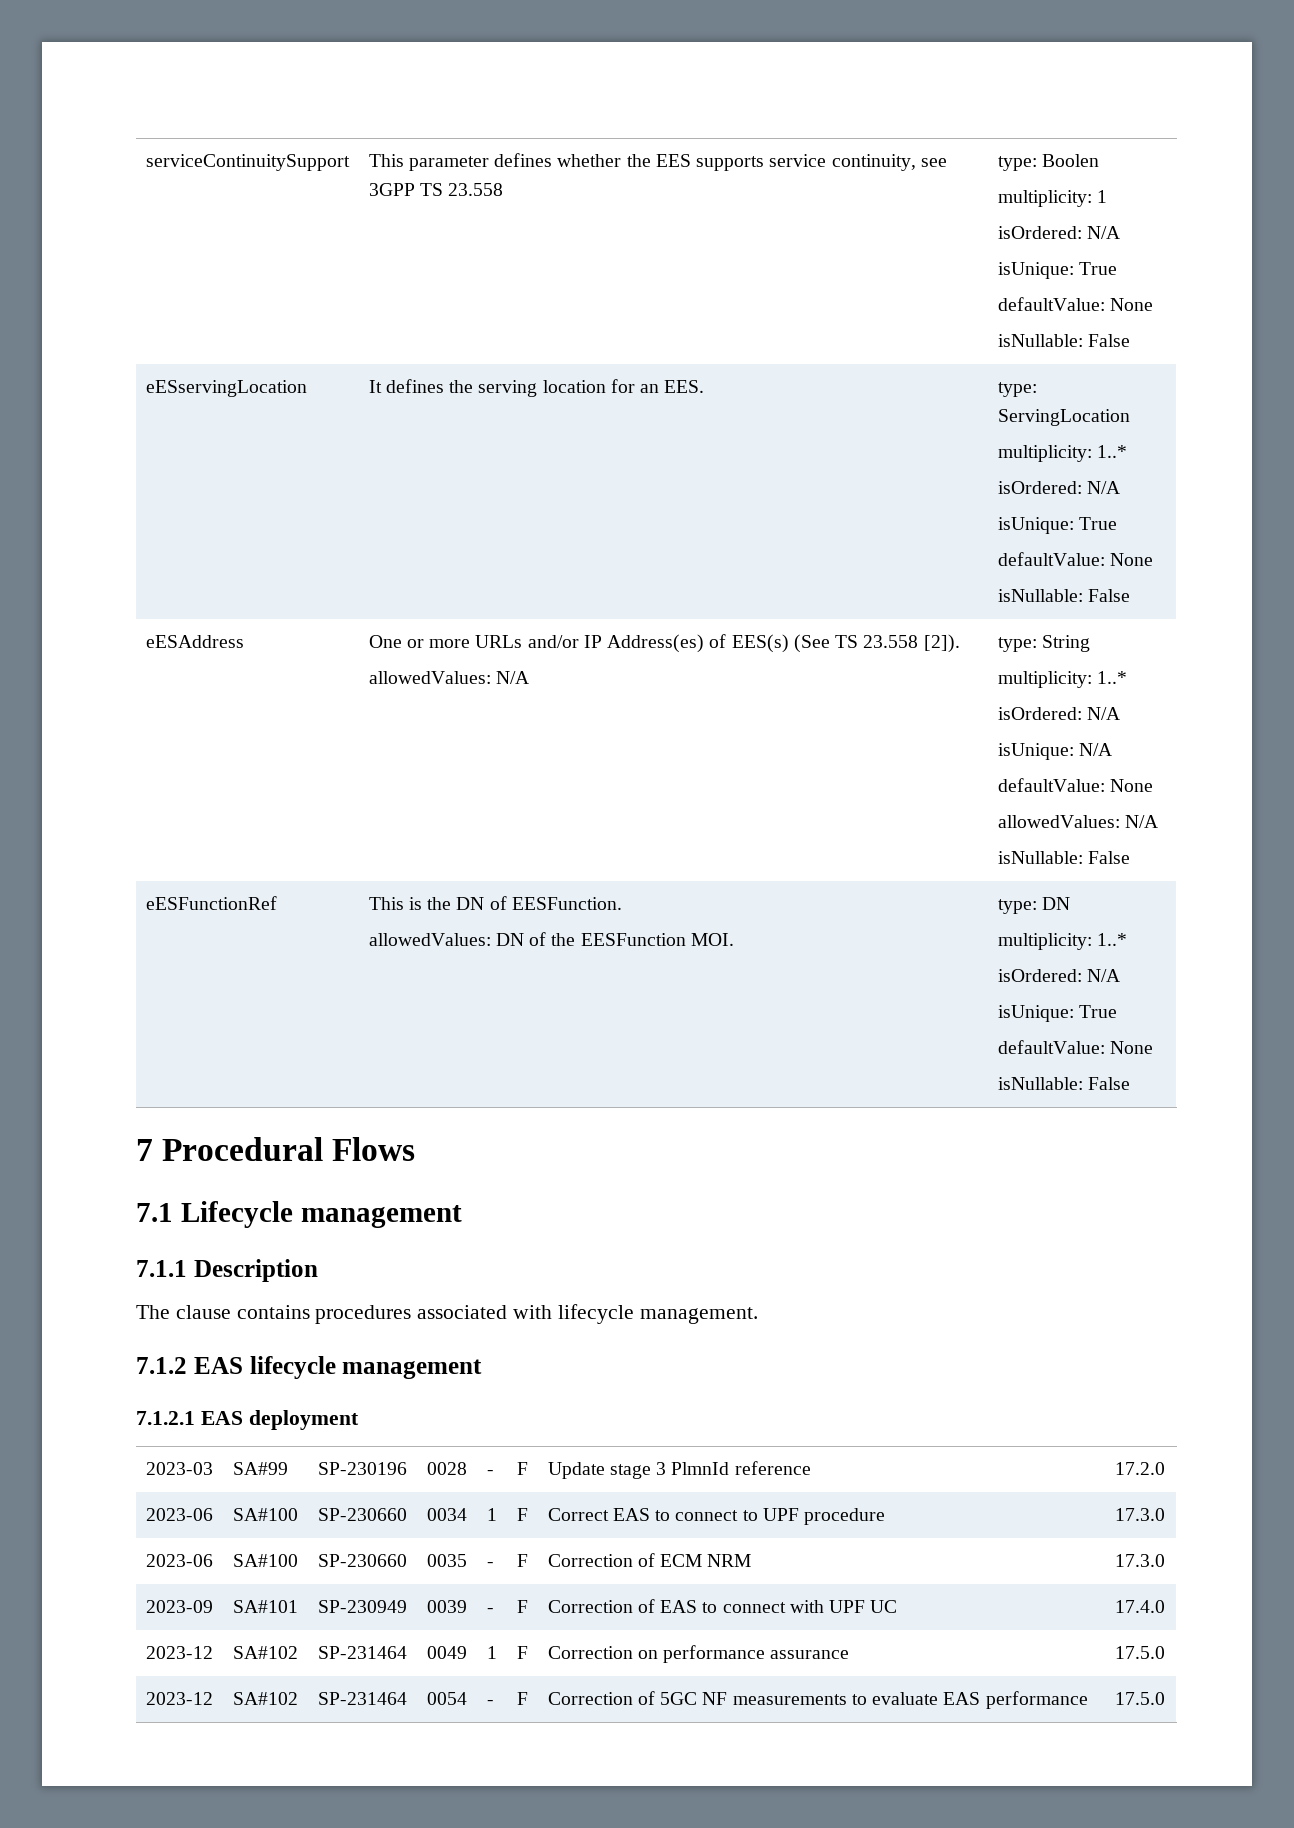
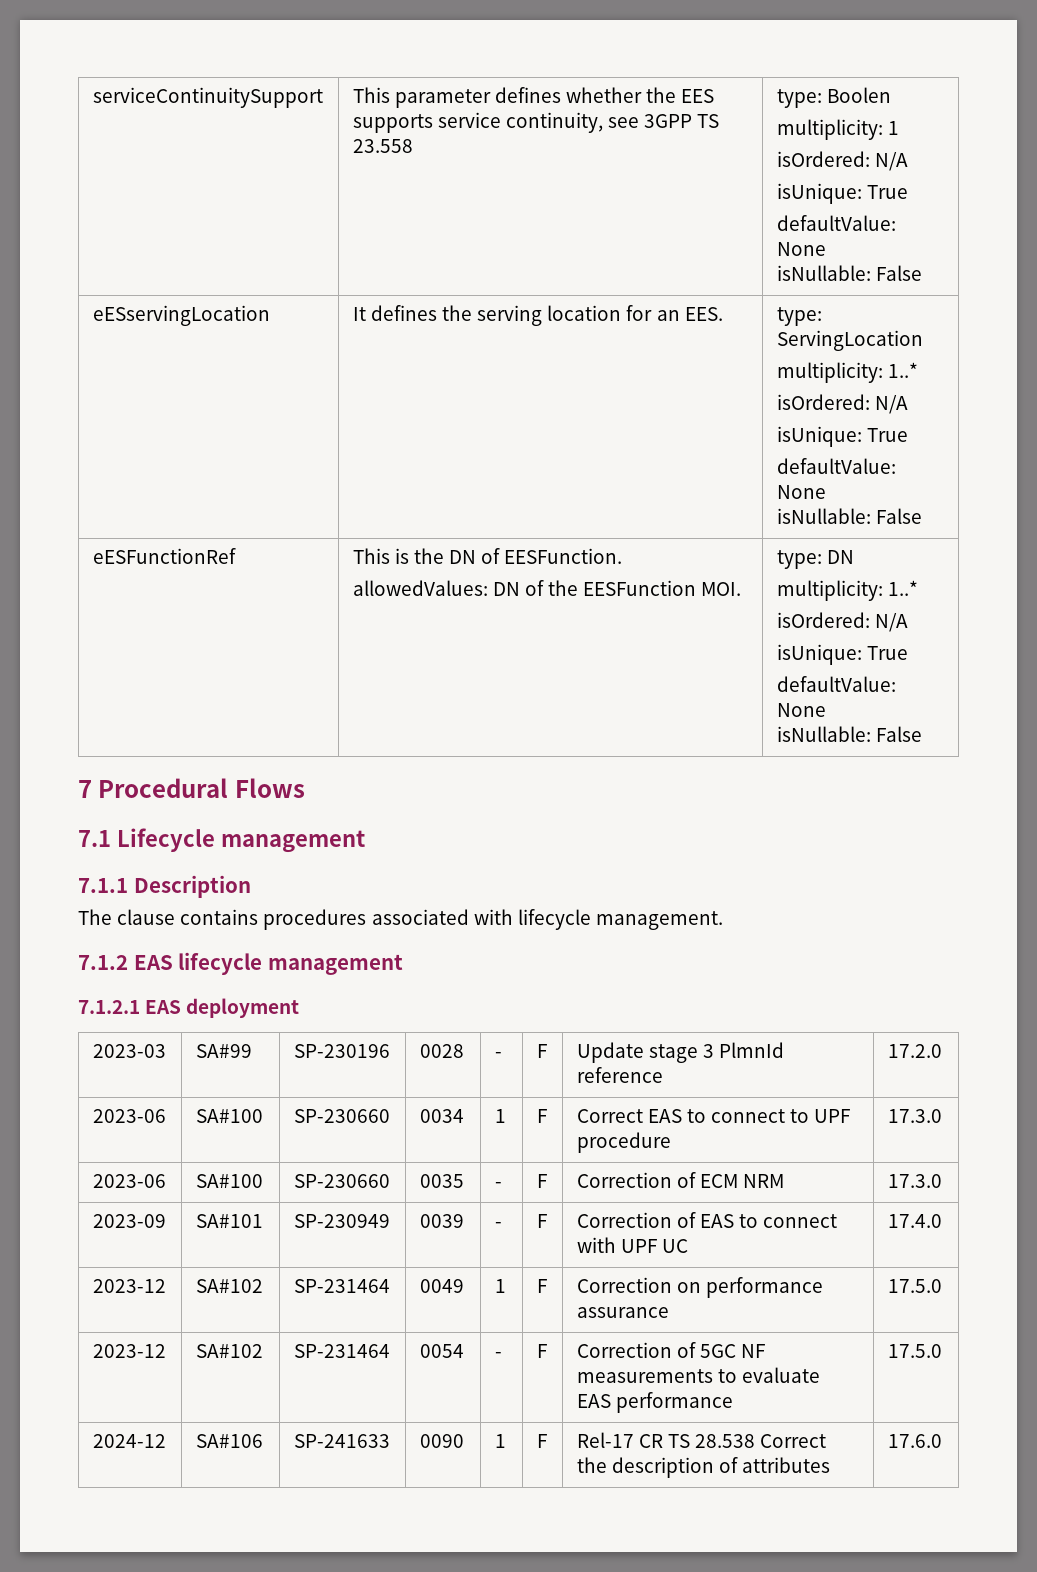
[145,635,244,648] [368,634,960,653] [368,671,529,684] [997,635,1090,652] [997,671,1127,688] [997,707,1120,720] [997,743,1112,760] [997,778,1153,792] [997,815,1158,828] [997,851,1130,864] // eESAddress | One or more URLs and/or IP Address(es) of EES(s) (See TS 23.558 [2]). // allowedValues: N/A | type: String // multiplicity: 1..* // isOrdered: N/A // isUnique: N/A // defaultValue: None // allowedValues: N/A // isNullable: False -> (922, 516) none
(1165, 1698) none -> [92,1434,166,1448] [195,1434,263,1448] [293,1434,390,1448] [419,1434,464,1448] [494,1434,506,1448] [536,1434,547,1448] [576,1432,827,1448] [576,1457,831,1478] [887,1434,942,1448] // 2024-12 | SA#106 | SP-241633 | 0090 | 1 | F | Rel-17 CR TS 28.538 Correct the description of attributes | 17.6.0

